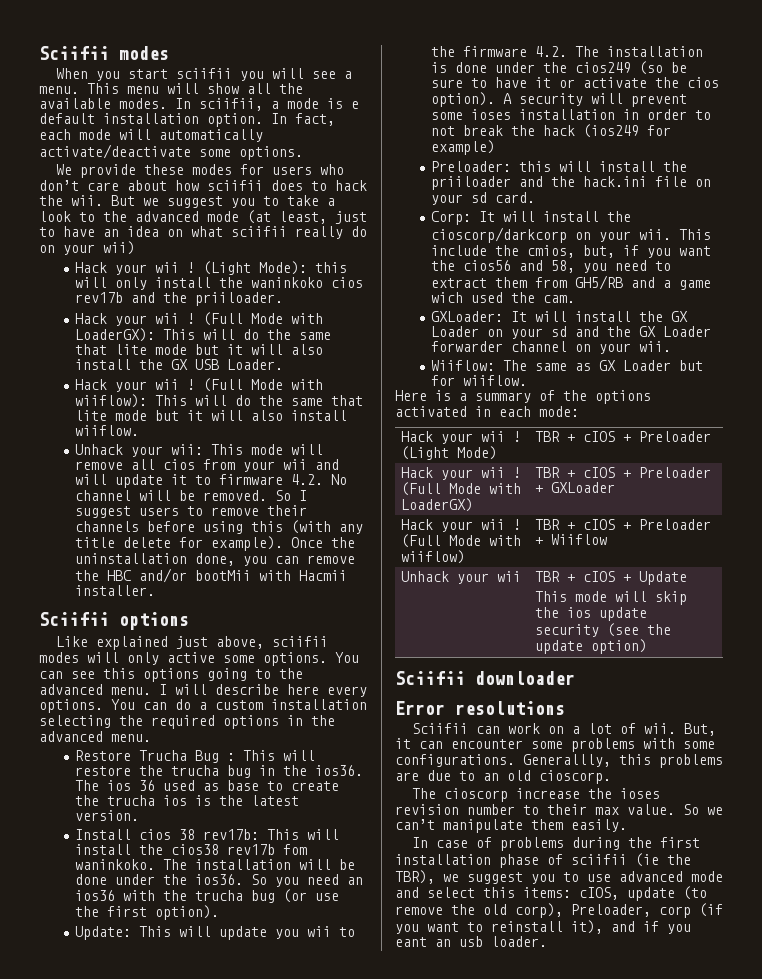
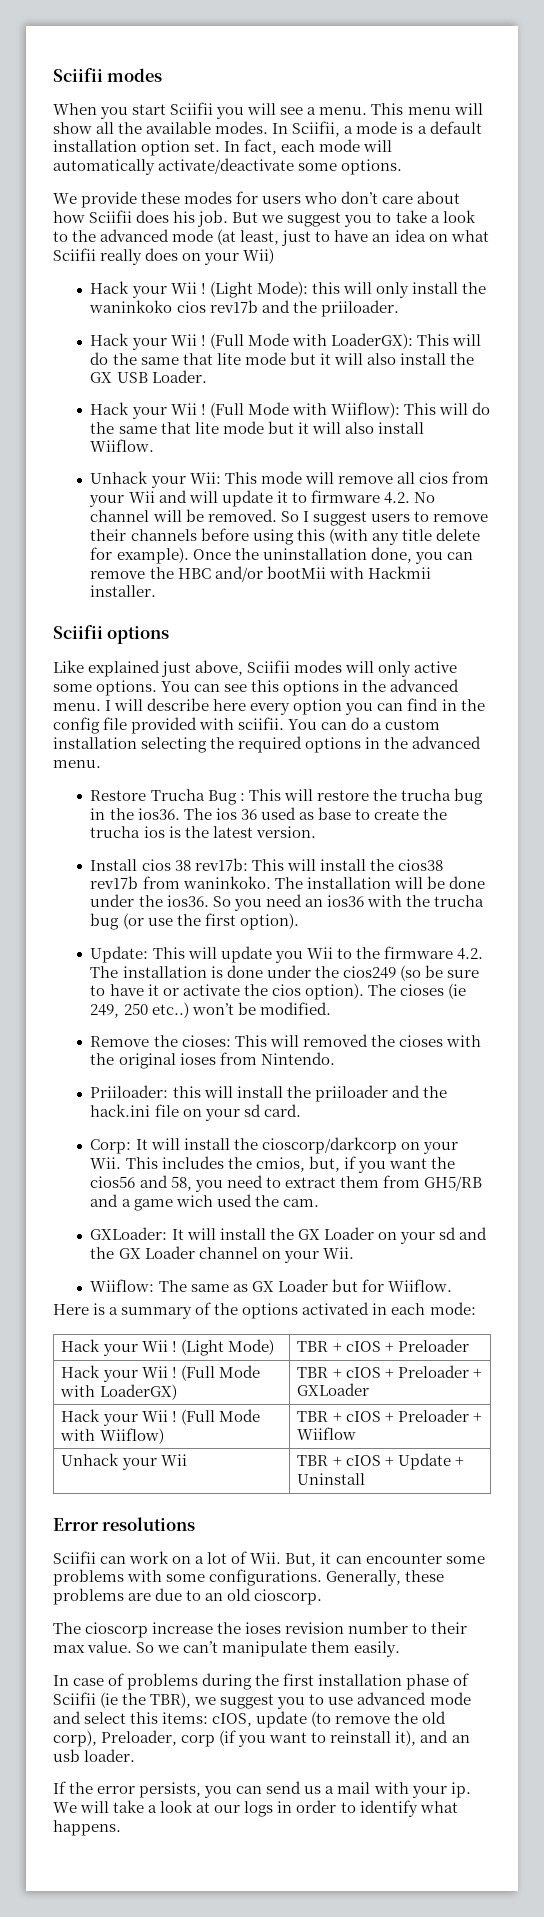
[176,68,233,79] sciifii -> [170,102,214,115] Sciifii
[199,98,263,111] sciifii, -> [292,121,341,137] Sciifii,
[351,101,359,109] e -> [417,126,427,134] a
[207,113,263,127] option. -> [141,140,221,156] option set.
[207,180,367,191] [39,195,103,206] sciifii does to hack the wii. -> [89,210,229,227] Sciifii does his job.
[231,226,367,239] [39,241,135,255] [74,262,179,275] sciifii really do on your wii) // Hack your wii -> [53,248,275,265] [90,281,197,298] Sciifii really does on your Wii) // Hack your Wii
[154,313,179,324] wii -> [170,334,197,346] Wii
[154,378,323,392] [74,394,147,408] wii ! (Full Mode with wiiflow): -> [170,402,400,418] Wii ! (Full Mode with Wiiflow):
[74,425,139,436] [74,444,203,457] wiiflow. // Unhack your wii: -> [90,439,155,452] [90,471,221,488] Wiiflow. // Unhack your Wii:
[282,459,307,470] wii -> [128,491,155,503] Wii
[298,570,347,581] Hacmii -> [367,566,431,579] Hackmii
[272,636,329,647] sciifii -> [247,660,291,673] Sciifii
[207,668,271,681] going to -> [343,680,359,692] in
[39,699,103,713] options. -> [293,698,485,715] [53,717,285,734] option you can find in the config file provided with sciifii.
[282,844,307,855] fom -> [142,876,180,889] from
[306,926,331,937] wii -> [306,947,333,959] Wii
[502,93,687,107] [430,109,711,120] [430,124,671,138] [430,140,495,155] [430,161,511,172] A security will prevent some ioses installation in order to not break the hack (ios249 for example) // Preloader: -> [367,983,466,999] [90,1002,331,1018] [90,1034,481,1047] [90,1052,335,1069] [90,1085,169,1098] The cioses (ie 249, 250 etc..) won’t be modified. // Remove the cioses: This will removed the cioses with the original ioses from Nintendo. // Priiloader:
[638,229,711,240] [430,245,487,256] wii. This include -> [90,1156,224,1169] Wii. This includes
[430,341,503,352] forwarder -> (195, 1252) none
[638,341,671,352] wii. -> [322,1247,354,1259] Wii.
[462,375,527,386] wiiflow. -> [387,1279,452,1292] Wiiflow.
[480,431,505,442] wii -> [141,1340,168,1352] Wii
[480,467,505,478] wii -> [141,1366,168,1378] Wii
[480,519,521,530] [400,534,521,548] [400,550,465,564] wii ! (Full Mode with wiiflow) -> [141,1409,260,1425] [60,1428,164,1444] Wii ! (Full Mode with Wiiflow)
[496,571,521,582] wii -> [160,1454,187,1466] Wii
[534,591,687,605] [534,607,647,621] [534,623,671,637] [534,639,647,654] [395,671,575,685] // This mode will skip the ios update security (see the update option) // Sciifii downloader -> [454,1456,464,1466] [297,1473,366,1485] + Uninstall
[644,723,677,734] wii. -> [250,1552,282,1564] Wii.
[523,754,651,767] Generallly, this -> [326,1570,445,1586] Generally, these
[571,854,627,865] sciifii -> [53,1692,96,1705] Sciifii
[643,921,691,934] [395,937,427,947] if you eant -> (449, 1736) none
(547, 941) none -> [53,1781,471,1798] [53,1800,458,1817] [53,1820,121,1836] // If the error persists, you can send us a mail with your ip. We will take a look at our logs in order to identify what happens.

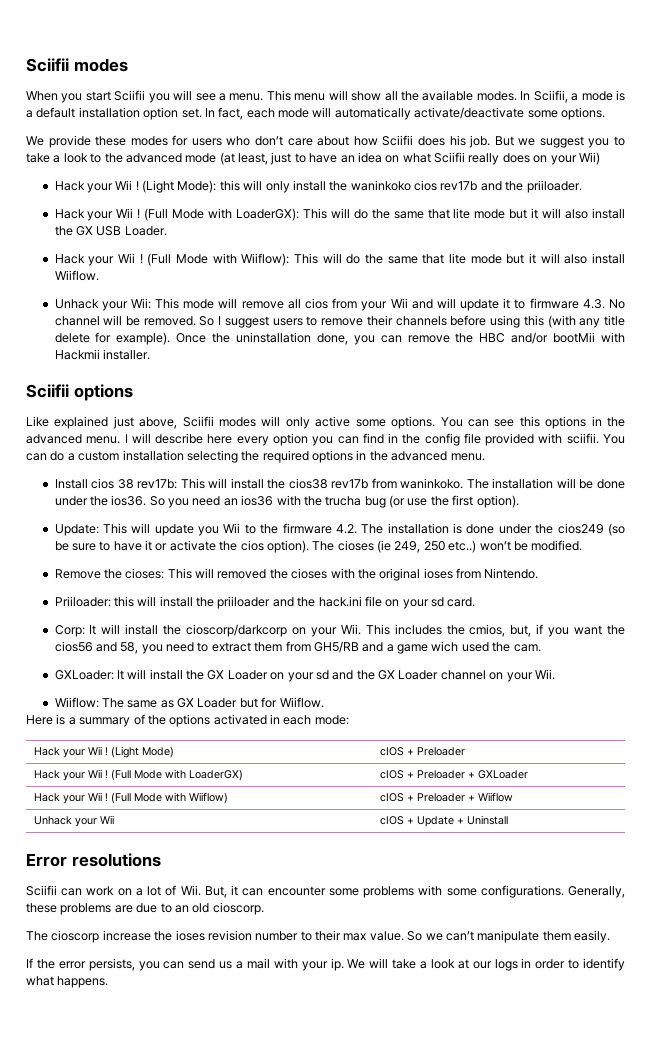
[383,492,410,504] 4.2. -> [582,299,605,309] 4.3.
[90,788,483,805] [90,807,448,820] [90,826,316,838] // Restore Trucha Bug : This will restore the trucha bug in the ios36. The ios 36 used as base to create the trucha ios is the latest version. -> (485, 457) none
[297,1341,342,1352] TBR + -> (175, 752) none
[297,1367,342,1378] TBR + -> (244, 775) none
[297,1411,342,1422] TBR + -> (229, 798) none
[297,1455,342,1466] TBR + -> (115, 819) none
[53,1673,470,1690] [53,1692,471,1709] [53,1711,447,1728] [53,1730,470,1747] [53,1749,136,1762] // In case of problems during the first installation phase of Sciifii (ie the TBR), we suggest you to use advanced mode and select this items: cIOS, update (to remove the old corp), Preloader, corp (if you want to reinstall it), and an usb loader. -> (610, 936) none

